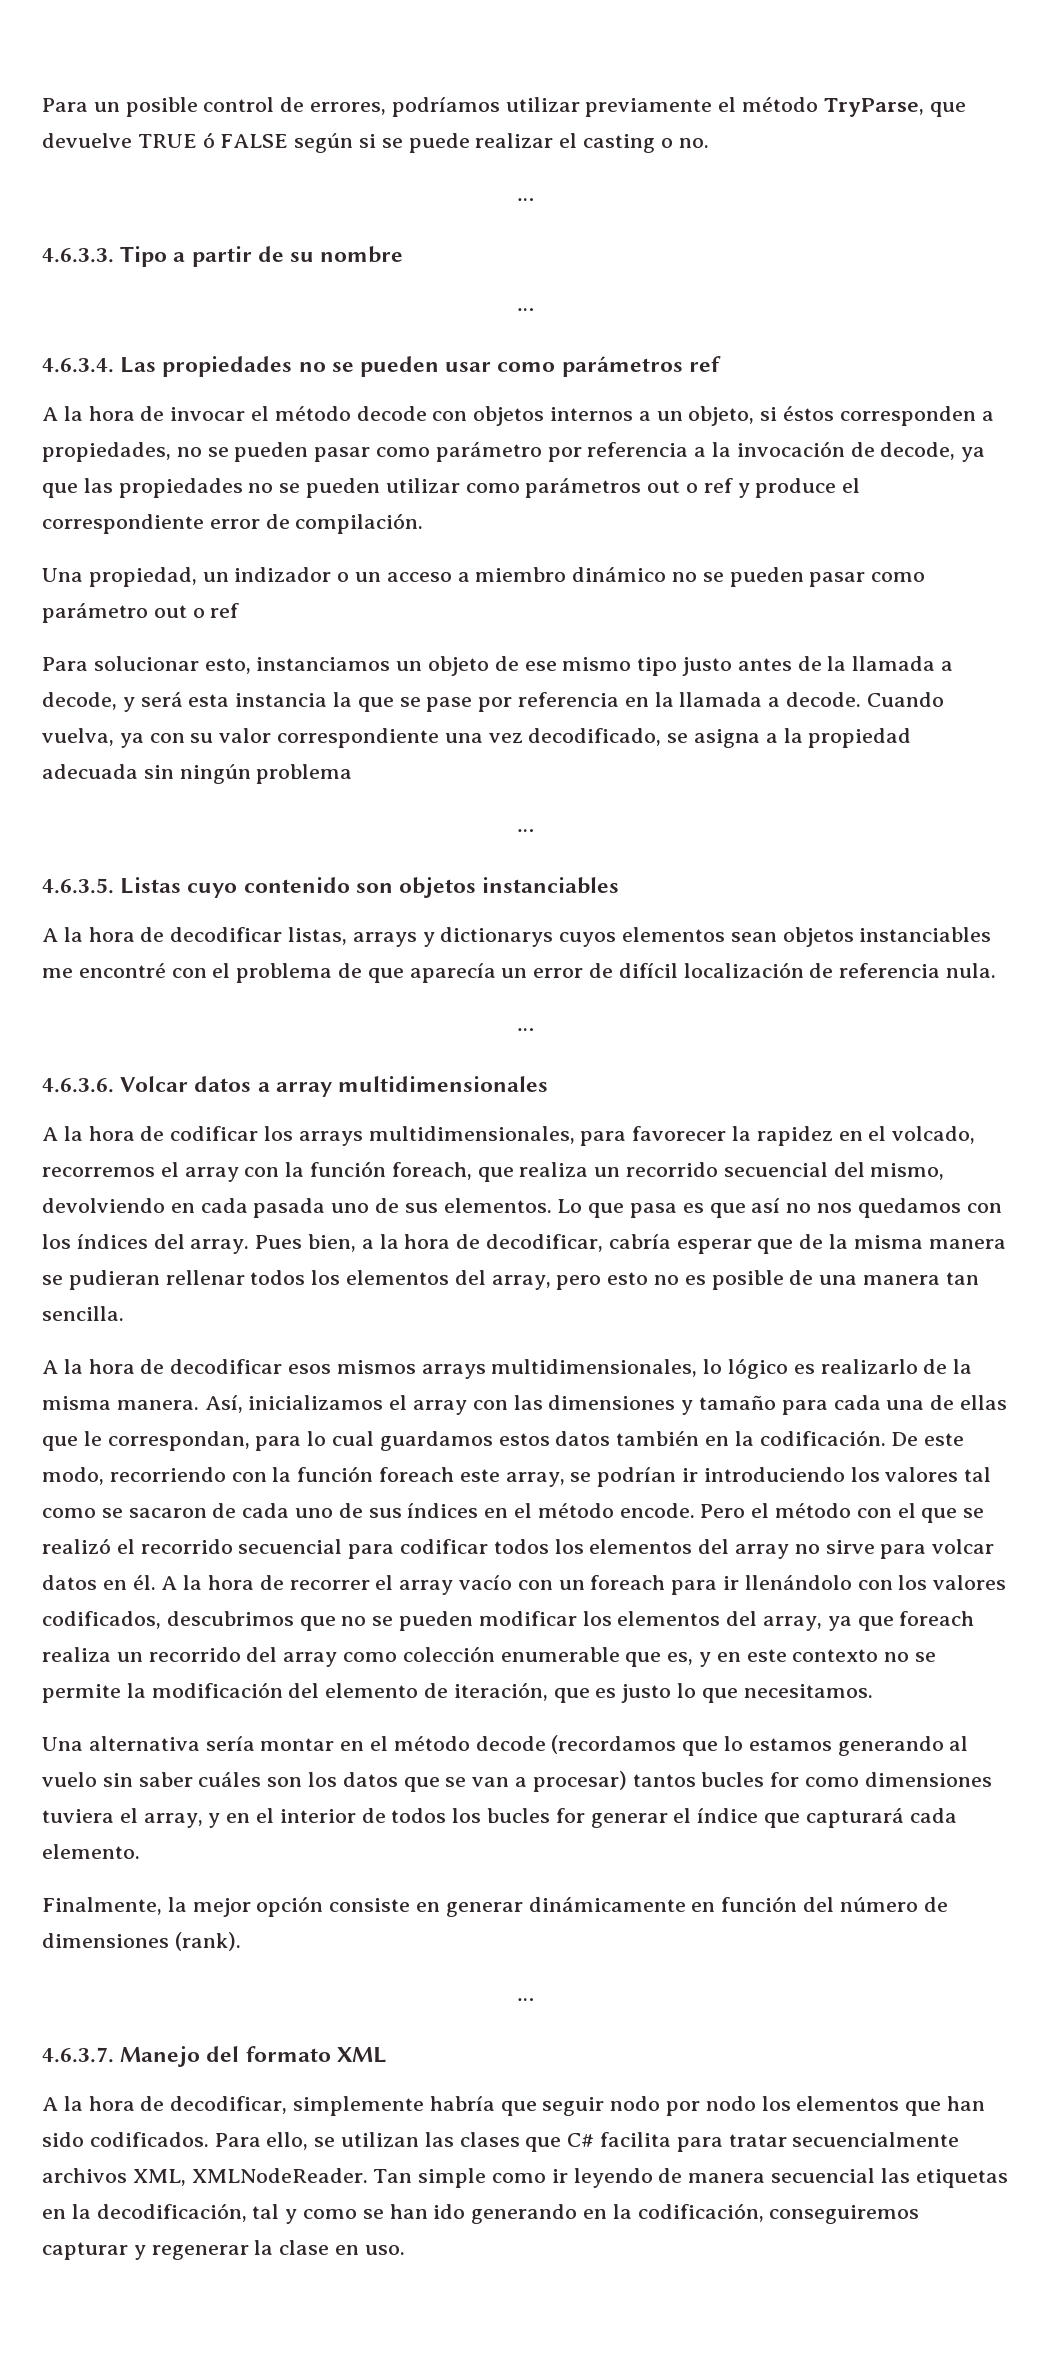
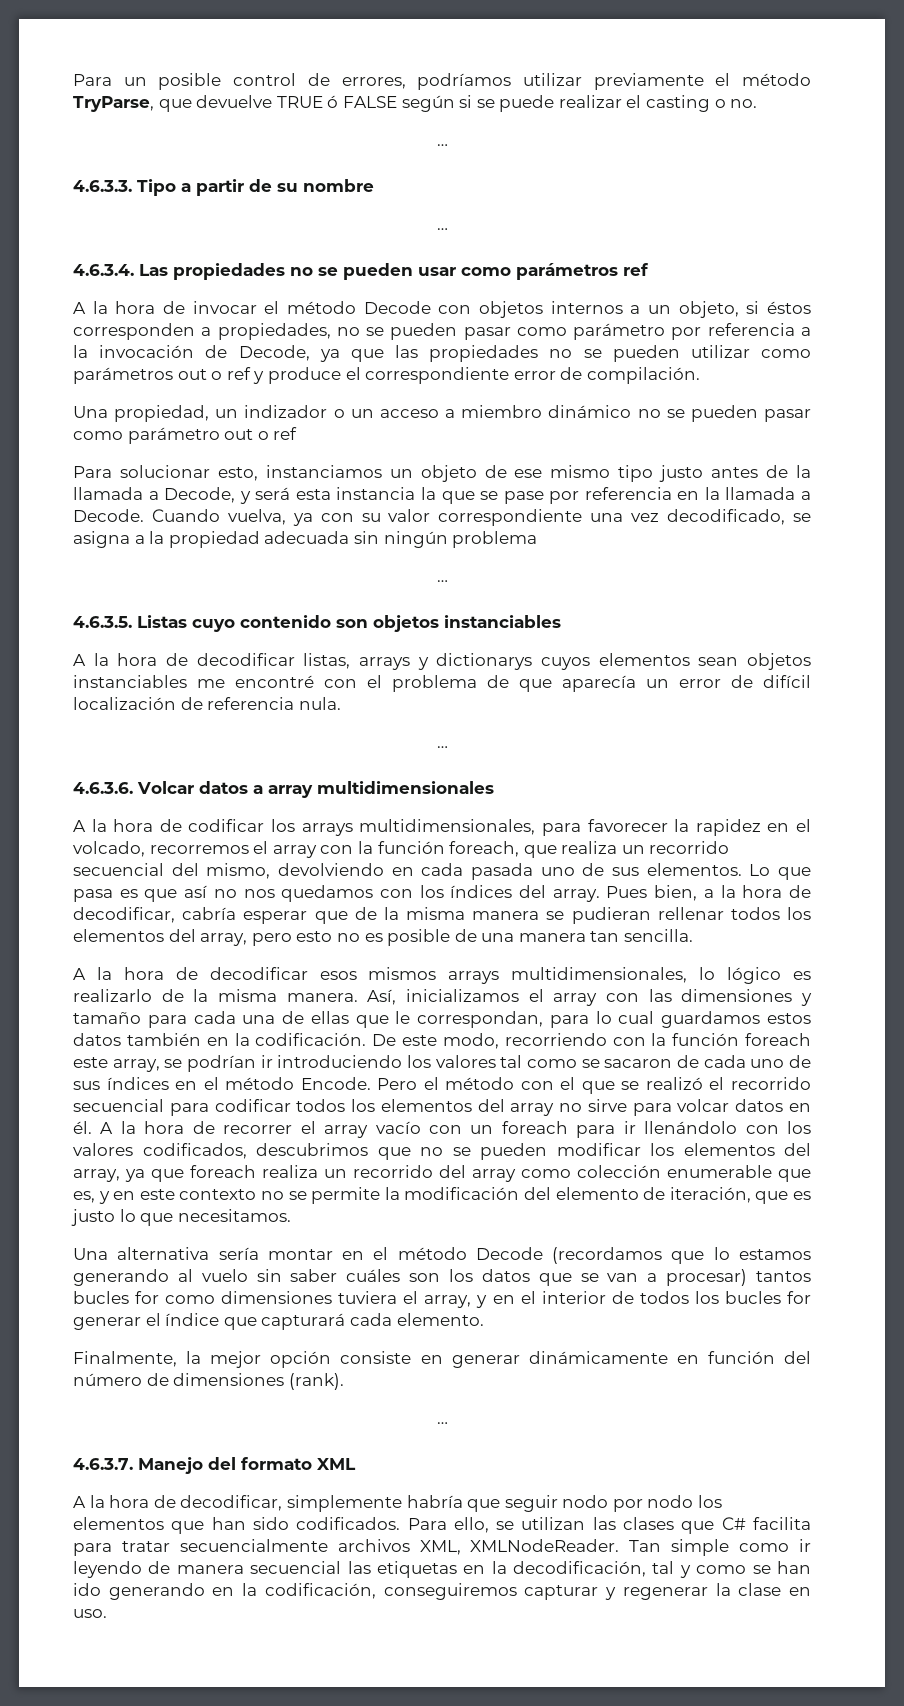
[356,406,427,421] decode -> [363,301,431,314] Decode
[880,442,956,460] decode, -> [238,345,310,361] Decode,
[42,692,117,710] decode, -> [164,487,236,503] Decode,
[786,692,862,707] decode. -> [73,509,144,522] Decode.
[619,1503,695,1518] encode. -> [300,1077,371,1090] Encode.
[475,1736,546,1751] decode -> [475,1247,543,1260] Decode

